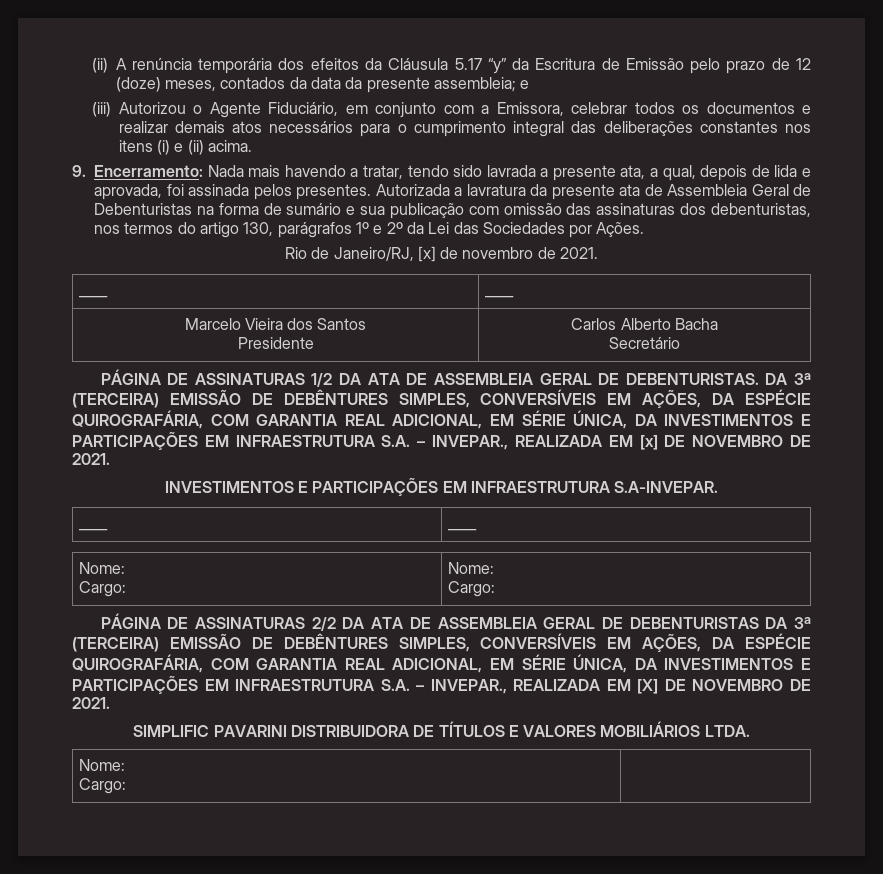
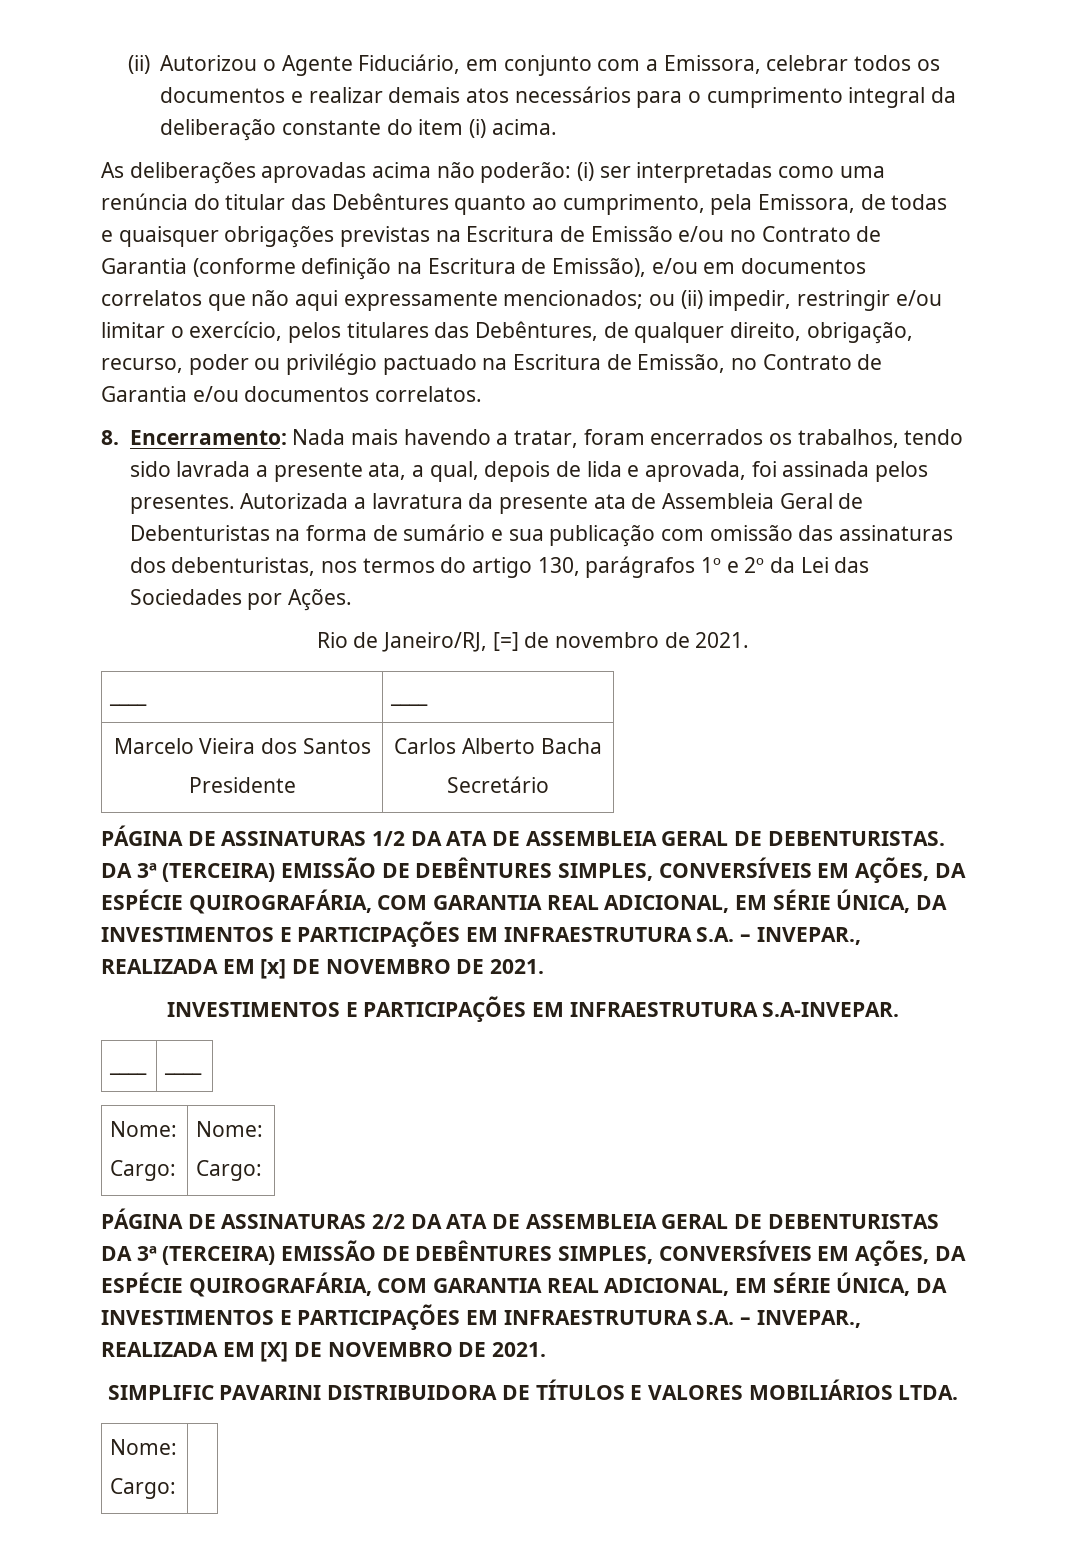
[91,58,812,74] [115,77,530,93] [91,102,111,117] (ii) A renúncia temporária dos efeitos da Cláusula 5.17 “y” da Escritura de Emissão pelo prazo de 12 (doze) meses, contados da data da presente assembleia; e // (iii) -> [127,55,150,74] (ii)
[571,121,811,136] [118,140,252,155] [72,165,86,177] das deliberações constantes nos itens (i) e (ii) acima. // 9. -> [931,87,957,103] [160,119,557,141] [101,162,885,184] [101,193,948,215] [101,226,882,248] [101,258,867,280] [101,290,942,311] [101,321,913,344] [101,353,883,375] [101,386,483,402] [101,430,119,445] da deliberação constante do item (i) acima. // As deliberações aprovadas acima não poderão: (i) ser interpretadas como uma renúncia do titular das Debêntures quanto ao cumprimento, pela Emissora, de todas e quaisquer obrigações previstas na Escritura de Emissão e/ou no Contrato de Garantia (conforme definição na Escritura de Emissão), e/ou em documentos correlatos que não aqui expressamente mencionados; ou (ii) impedir, restringir e/ou limitar o exercício, pelos titulares das Debêntures, de qualquer direito, obrigação, recurso, poder ou privilégio pactuado na Escritura de Emissão, no Contrato de Garantia e/ou documentos correlatos. // 8.
(403, 172) none -> [583,429,899,448] foram encerrados os trabalhos,
[417,246,436,262] [x] -> [492,632,519,651] [=]

